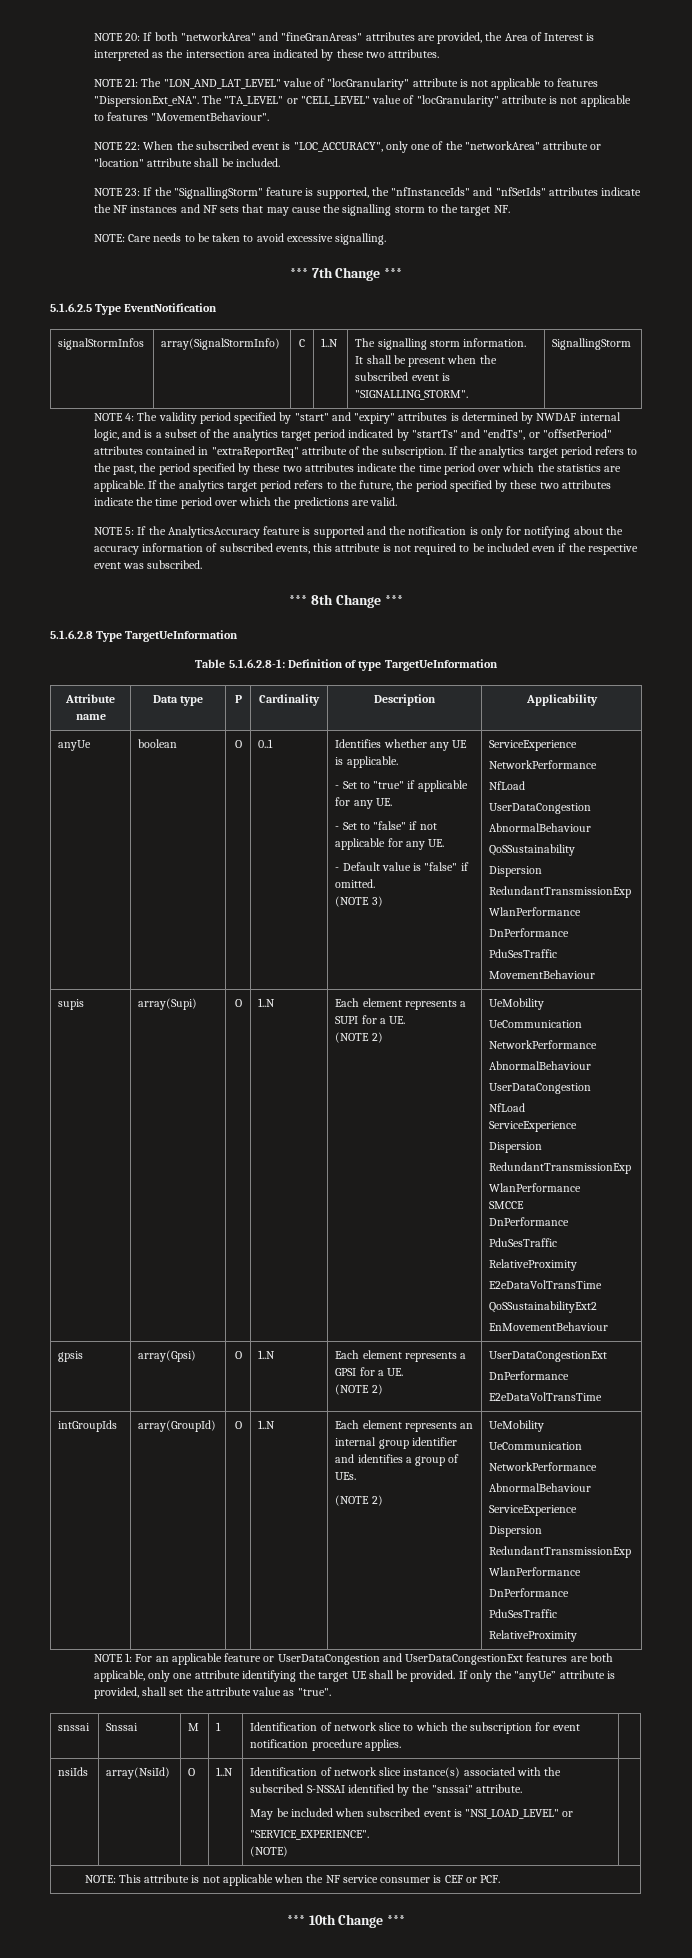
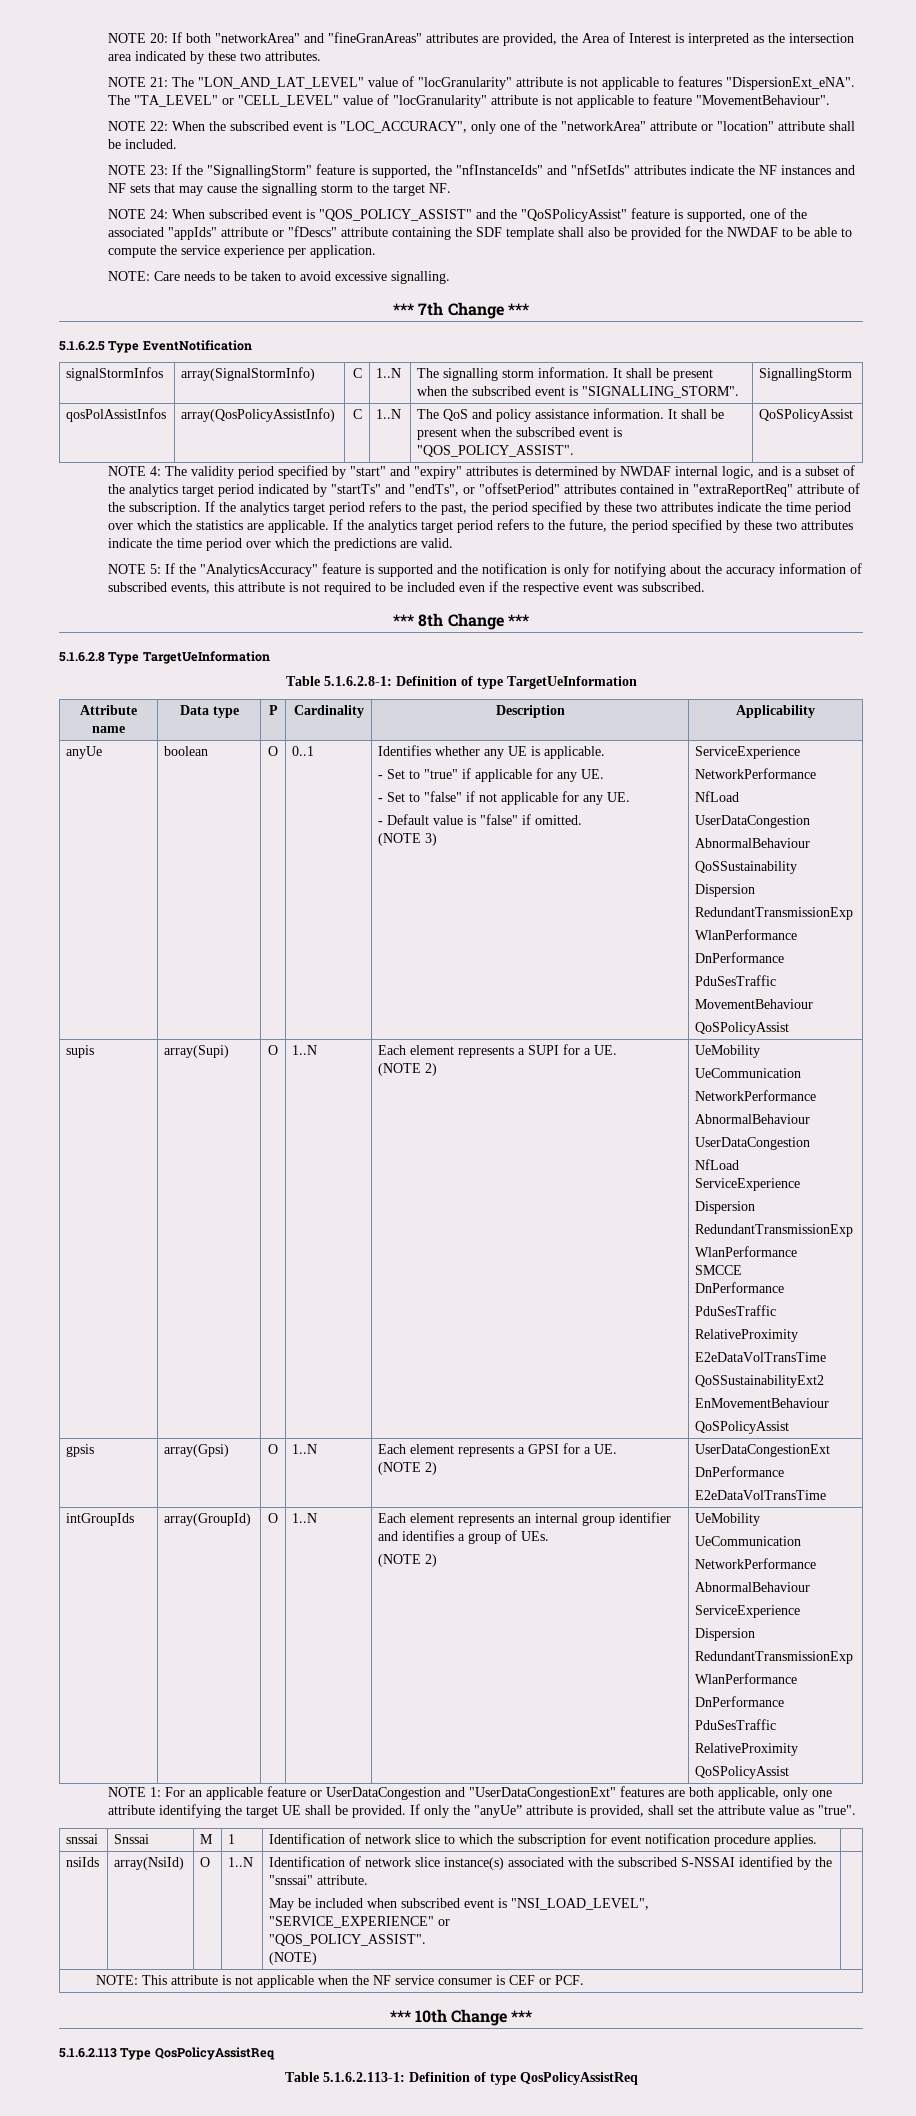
[107,112,149,121] features -> [652,94,692,105] feature
(510, 209) none -> [107,208,807,222] [107,226,852,240] [107,245,376,258] // NOTE 24: When subscribed event is "QOS_POLICY_ASSIST" and the "QoSPolicyAssist" feature is supported, one of the associated "appIds" attribute or "fDescs" attribute containing the SDF template shall also be provided for the NWDAF to be able to compute the service experience per application.
(632, 344) none -> [66,408,167,422] [181,408,336,422] [352,409,362,419] [376,409,402,419] [417,408,725,422] [417,427,623,440] [417,445,575,457] [759,409,854,422] // qosPolAssistInfos | array(QosPolicyAssistInfo) | C | 1..N | The QoS and policy assistance information. It shall be present when the subscribed event is "QOS_POLICY_ASSIST". | QoSPolicyAssist
[167,526,260,538] AnalyticsAccuracy -> [199,564,318,577] "AnalyticsAccuracy"
(596, 974) none -> [695,1022,790,1035] // QoSPolicyAssist
(609, 1326) none -> [695,1421,790,1434] // QoSPolicyAssist
(578, 1636) none -> [695,1766,790,1779] // QoSPolicyAssist
[405,1654,524,1665] UserDataCongestionExt -> [468,1787,616,1800] "UserDataCongestionExt"
[464,1809,559,1819] "NSI_LOAD_LEVEL" -> [511,1898,650,1910] [269,1916,435,1928] "NSI_LOAD_LEVEL", // "SERVICE_EXPERIENCE"
[250,1830,370,1840] "SERVICE_EXPERIENCE". -> [269,1934,427,1946] "QOS_POLICY_ASSIST".
(406, 1920) none -> [59,2047,275,2060] [284,2072,638,2085] // 5.1.6.2.113 Type QosPolicyAssistReq // Table 5.1.6.2.113-1: Definition of type QosPolicyAssistReq

